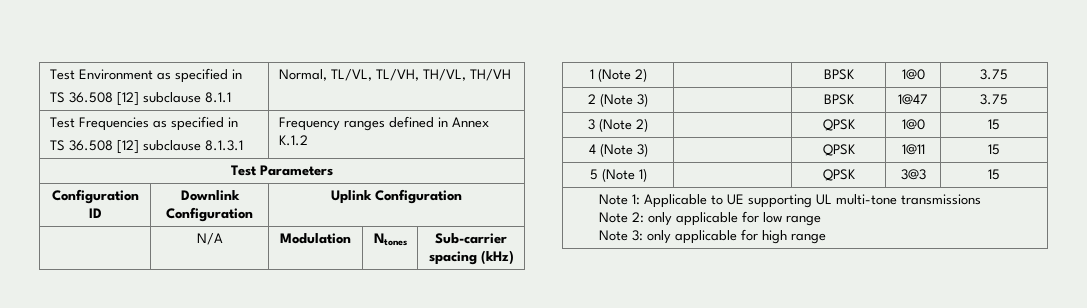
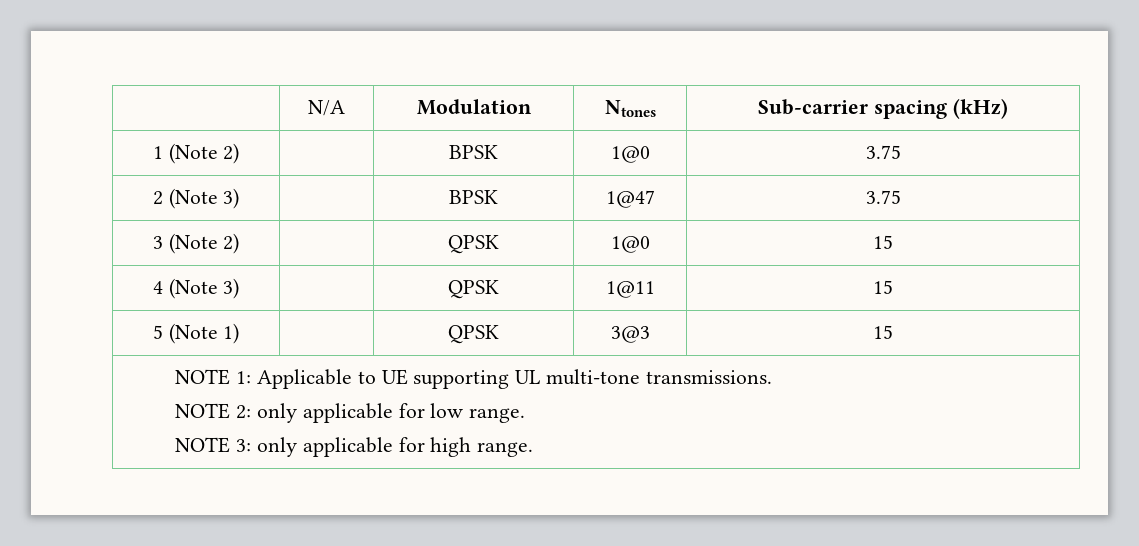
[49,68,242,83] [49,92,231,106] [278,69,511,81] [49,116,238,131] [49,140,243,154] [278,116,489,131] [278,135,308,146] [231,165,333,176] [51,189,139,204] [88,208,102,218] [180,190,240,201] [166,207,253,222] [331,189,462,204] Test Environment as specified in // TS 36.508 [12] subclause 8.1.1 | Normal, TL/VL, TL/VH, TH/VL, TH/VH // Test Frequencies as specified in // TS 36.508 [12] subclause 8.1.3.1 | Frequency ranges defined in Annex K.1.2 // Test Parameters // Configuration ID | Downlink Configuration | Uplink Configuration // -> (308, 108) none
[598,194,628,205] Note -> [175,369,231,385] NOTE
[900,194,981,205] [598,212,628,223] transmissions // Note -> [645,370,772,384] [175,403,231,419] transmissions. // NOTE
[785,215,821,226] [598,230,628,241] range // Note -> [469,408,526,423] [175,437,231,453] range. // NOTE
[790,233,826,244] range -> [477,442,534,457] range.

